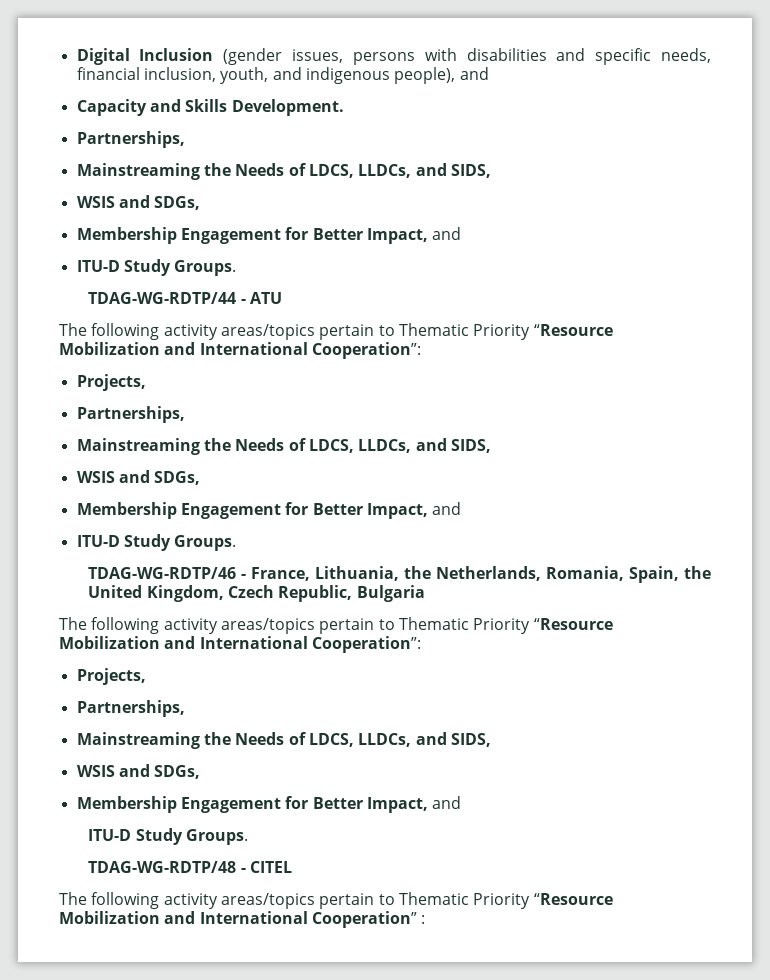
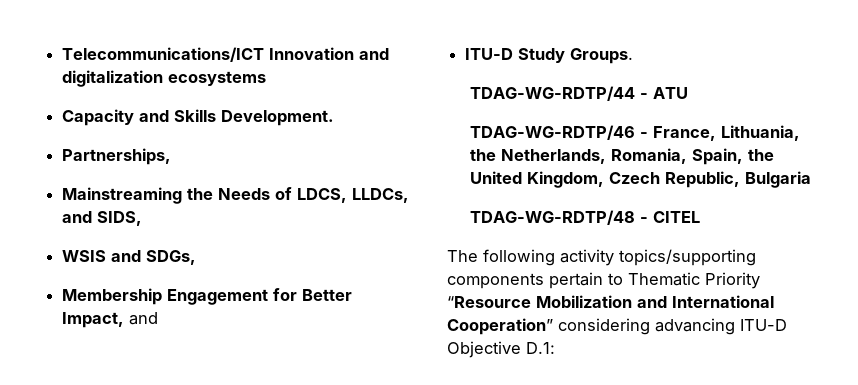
[76,48,711,65] [76,67,489,84] Digital Inclusion (gender issues, persons with disabilities and specific needs, financial inclusion, youth, and indigenous people), and -> [62,47,390,62] [62,70,267,87] Telecommunications/ICT Innovation and digitalization ecosystems
[59,323,613,340] [59,342,421,359] [76,374,146,391] [76,406,185,423] [76,438,491,455] [76,470,201,485] [76,502,462,519] [76,534,237,551] // The following activity areas/topics pertain to Thematic Priority “Resource Mobilization and International Cooperation”: // Projects, // Partnerships, // Mainstreaming the Needs of LDCS, LLDCs, and SIDS, // WSIS and SDGs, // Membership Engagement for Better Impact, and // ITU-D Study Groups. -> (688, 93) none
[59,617,613,634] [59,636,421,653] [76,668,146,685] [76,700,185,717] [76,732,491,749] [76,764,201,779] [76,796,462,813] [88,828,248,845] // The following activity areas/topics pertain to Thematic Priority “Resource Mobilization and International Cooperation”: // Projects, // Partnerships, // Mainstreaming the Needs of LDCS, LLDCs, and SIDS, // WSIS and SDGs, // Membership Engagement for Better Impact, and // ITU-D Study Groups. -> (811, 179) none
[220,893,315,909] areas/topics -> [619,249,756,266] [447,273,544,289] topics/supporting components
[421,915,426,924] : -> [558,318,787,335] [447,341,555,358] considering advancing ITU-D Objective D.1:

